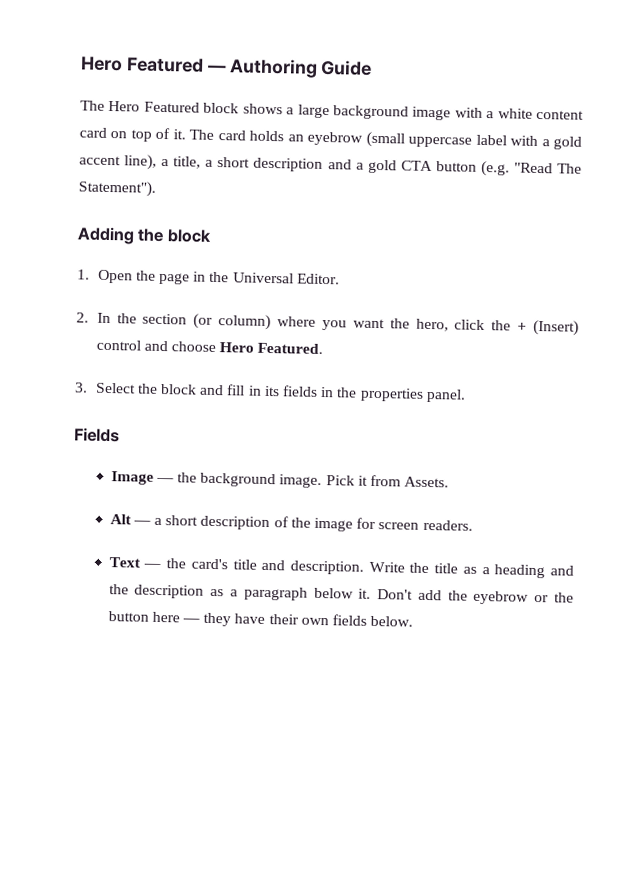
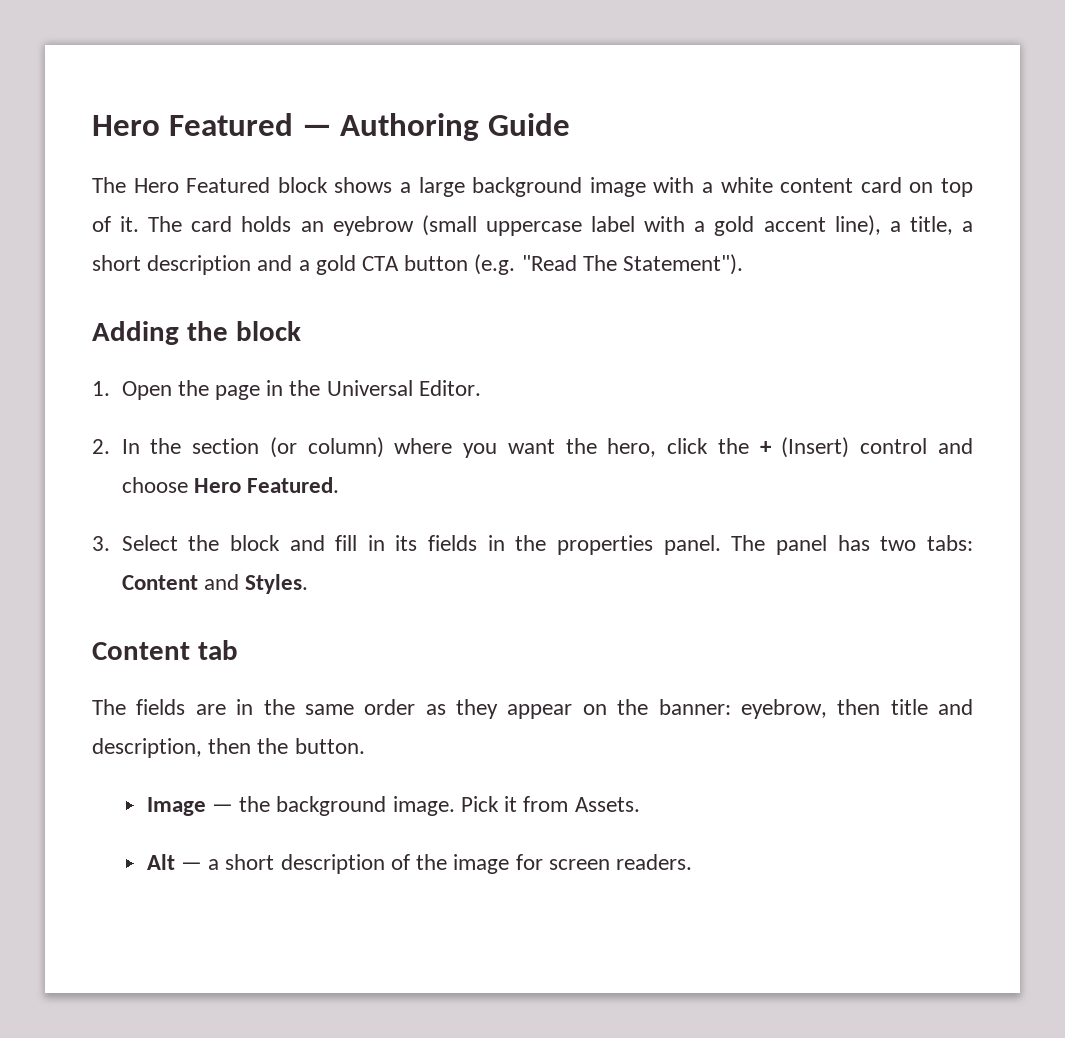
[74,427,120,443] // Fields -> [731,535,973,555] [121,574,308,594] [92,640,238,660] [92,699,973,719] [92,738,365,758] The panel has two tabs: Content and Styles. // Content tab // The fields are in the same order as they appear on the banner: eyebrow, then title and description, then the button.
[108,557,574,579] [108,584,574,605] [107,611,414,627] // Text — the card's title and description. Write the title as a heading and the description as a paragraph below it. Don't add the eyebrow or the button here — they have their own fields below. -> (692, 862) none

